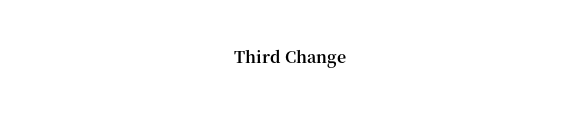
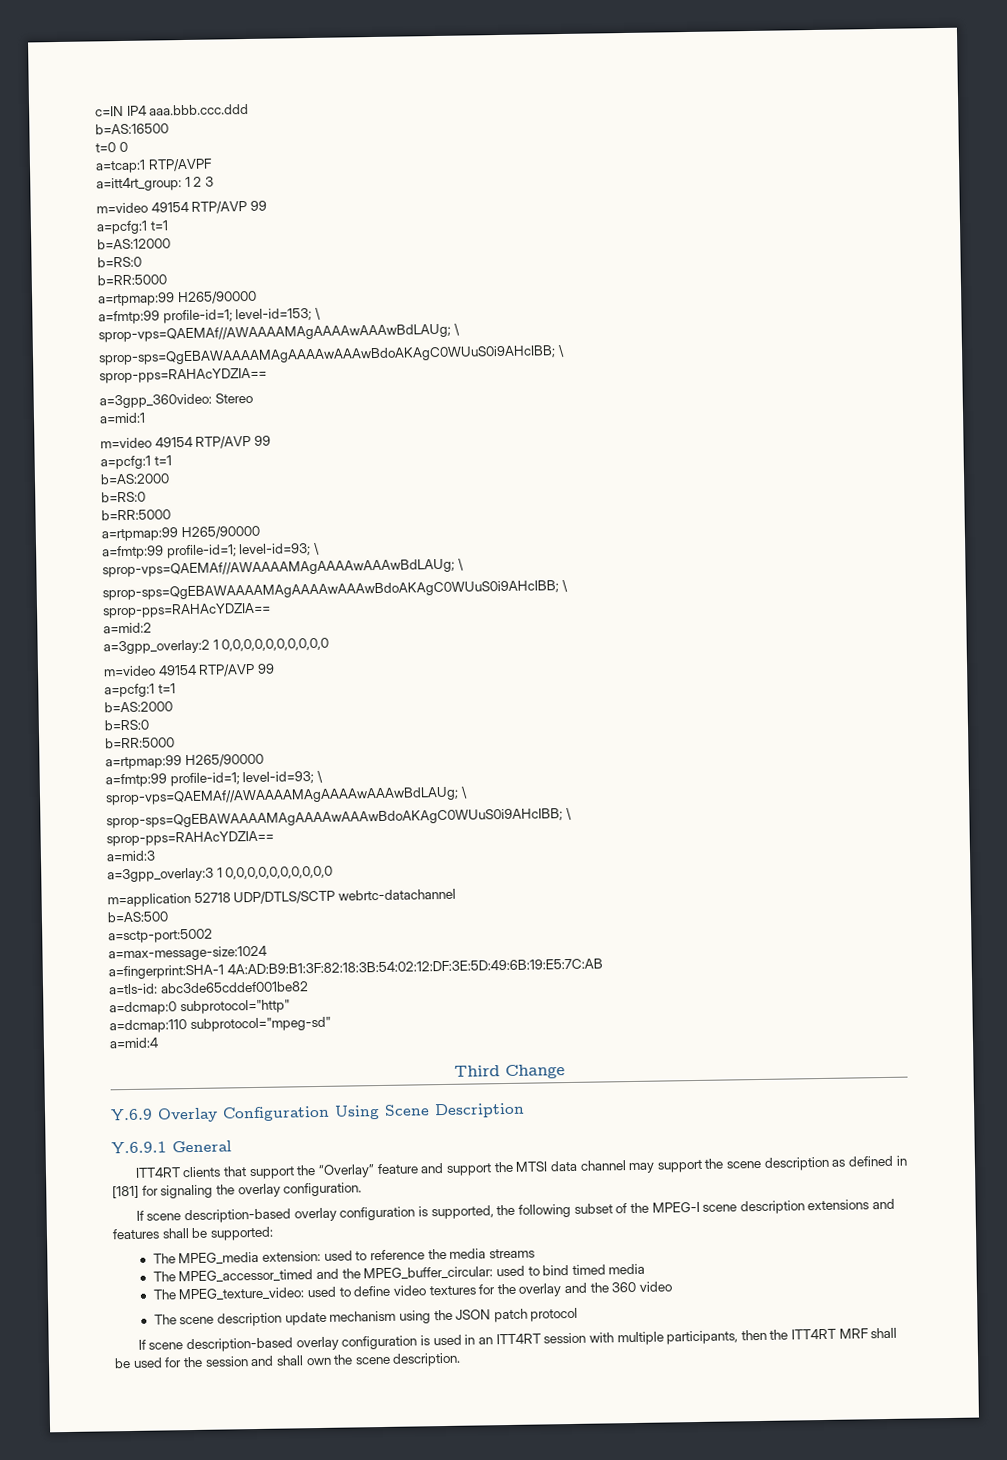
[233,49,347,68] Third Change -> [95,103,250,117] [95,123,169,135] [95,141,128,153] [95,158,213,174] [96,176,214,192] [96,200,267,214] [96,220,169,235] [97,238,171,250] [97,256,142,268] [97,274,167,286] [98,290,257,307] [98,307,321,325] [98,323,460,343] [98,344,565,366] [99,367,267,384] [99,392,253,409] [99,412,146,424] [100,435,271,449] [100,455,172,470] [100,473,170,485] [101,491,146,503] [101,509,171,521] [101,525,260,542] [102,542,320,560] [102,558,464,578] [102,579,568,601] [102,602,271,619] [103,622,152,634] [103,637,330,655] [103,663,275,677] [104,683,176,698] [104,701,173,713] [104,719,149,731] [105,737,175,749] [105,753,264,770] [105,770,323,788] [105,786,468,806] [106,807,572,829] [106,830,274,847] [106,850,156,862] [107,865,334,883] [107,888,456,908] [107,911,168,923] [108,928,213,944] [108,945,267,962] [108,958,603,980] [108,981,309,995] [109,999,290,1016] [109,1016,331,1034] [109,1037,158,1049] [453,1064,565,1080] [110,1102,525,1123] [111,1140,232,1154] [134,1155,907,1180] [112,1182,363,1199] [135,1198,896,1224] [112,1226,274,1241] [152,1248,535,1266] [152,1263,646,1284] [152,1281,673,1302] [153,1307,579,1327] [137,1327,898,1353] [114,1352,462,1369] c=IN IP4 aaa.bbb.ccc.ddd // b=AS:16500 // t=0 0 // a=tcap:1 RTP/AVPF // a=itt4rt_group: 1 2 3 // m=video 49154 RTP/AVP 99 // a=pcfg:1 t=1 // b=AS:12000 // b=RS:0 // b=RR:5000 // a=rtpmap:99 H265/90000 // a=fmtp:99 profile-id=1; level-id=153; \ // sprop-vps=QAEMAf//AWAAAAMAgAAAAwAAAwBdLAUg; \ // sprop-sps=QgEBAWAAAAMAgAAAAwAAAwBdoAKAgC0WUuS0i9AHcIBB; \ // sprop-pps=RAHAcYDZIA== // a=3gpp_360video: Stereo // a=mid:1 // m=video 49154 RTP/AVP 99 // a=pcfg:1 t=1 // b=AS:2000 // b=RS:0 // b=RR:5000 // a=rtpmap:99 H265/90000 // a=fmtp:99 profile-id=1; level-id=93; \ // sprop-vps=QAEMAf//AWAAAAMAgAAAAwAAAwBdLAUg; \ // sprop-sps=QgEBAWAAAAMAgAAAAwAAAwBdoAKAgC0WUuS0i9AHcIBB; \ // sprop-pps=RAHAcYDZIA== // a=mid:2 // a=3gpp_overlay:2 1 0,0,0,0,0,0,0,0,0,0 // m=video 49154 RTP/AVP 99 // a=pcfg:1 t=1 // b=AS:2000 // b=RS:0 // b=RR:5000 // a=rtpmap:99 H265/90000 // a=fmtp:99 profile-id=1; level-id=93; \ // sprop-vps=QAEMAf//AWAAAAMAgAAAAwAAAwBdLAUg; \ // sprop-sps=QgEBAWAAAAMAgAAAAwAAAwBdoAKAgC0WUuS0i9AHcIBB; \ // sprop-pps=RAHAcYDZIA== // a=mid:3 // a=3gpp_overlay:3 1 0,0,0,0,0,0,0,0,0,0 // m=application 52718 UDP/DTLS/SCTP webrtc-datachannel // b=AS:500 // a=sctp-port:5002 // a=max-message-size:1024 // a=fingerprint:SHA-1 4A:AD:B9:B1:3F:82:18:3B:54:02:12:DF:3E:5D:49:6B:19:E5:7C:AB // a=tls-id: abc3de65cddef001be82 // a=dcmap:0 subprotocol="http" // a=dcmap:110 subprotocol="mpeg-sd" // a=mid:4 // Third Change // Y.6.9 Overlay Configuration Using Scene Description // Y.6.9.1 General // ITT4RT clients that support the “Overlay” feature and support the MTSI data channel may support the scene description as defined in [181] for signaling the overlay configuration. // If scene description-based overlay configuration is supported, the following subset of the MPEG-I scene description extensions and features shall be supported: // The MPEG_media extension: used to reference the media streams // The MPEG_accessor_timed and the MPEG_buffer_circular: used to bind timed media // The MPEG_texture_video: used to define video textures for the overlay and the 360 video // The scene description update mechanism using the JSON patch protocol // If scene description-based overlay configuration is used in an ITT4RT session with multiple participants, then the ITT4RT MRF shall be used for the session and shall own the scene description.

